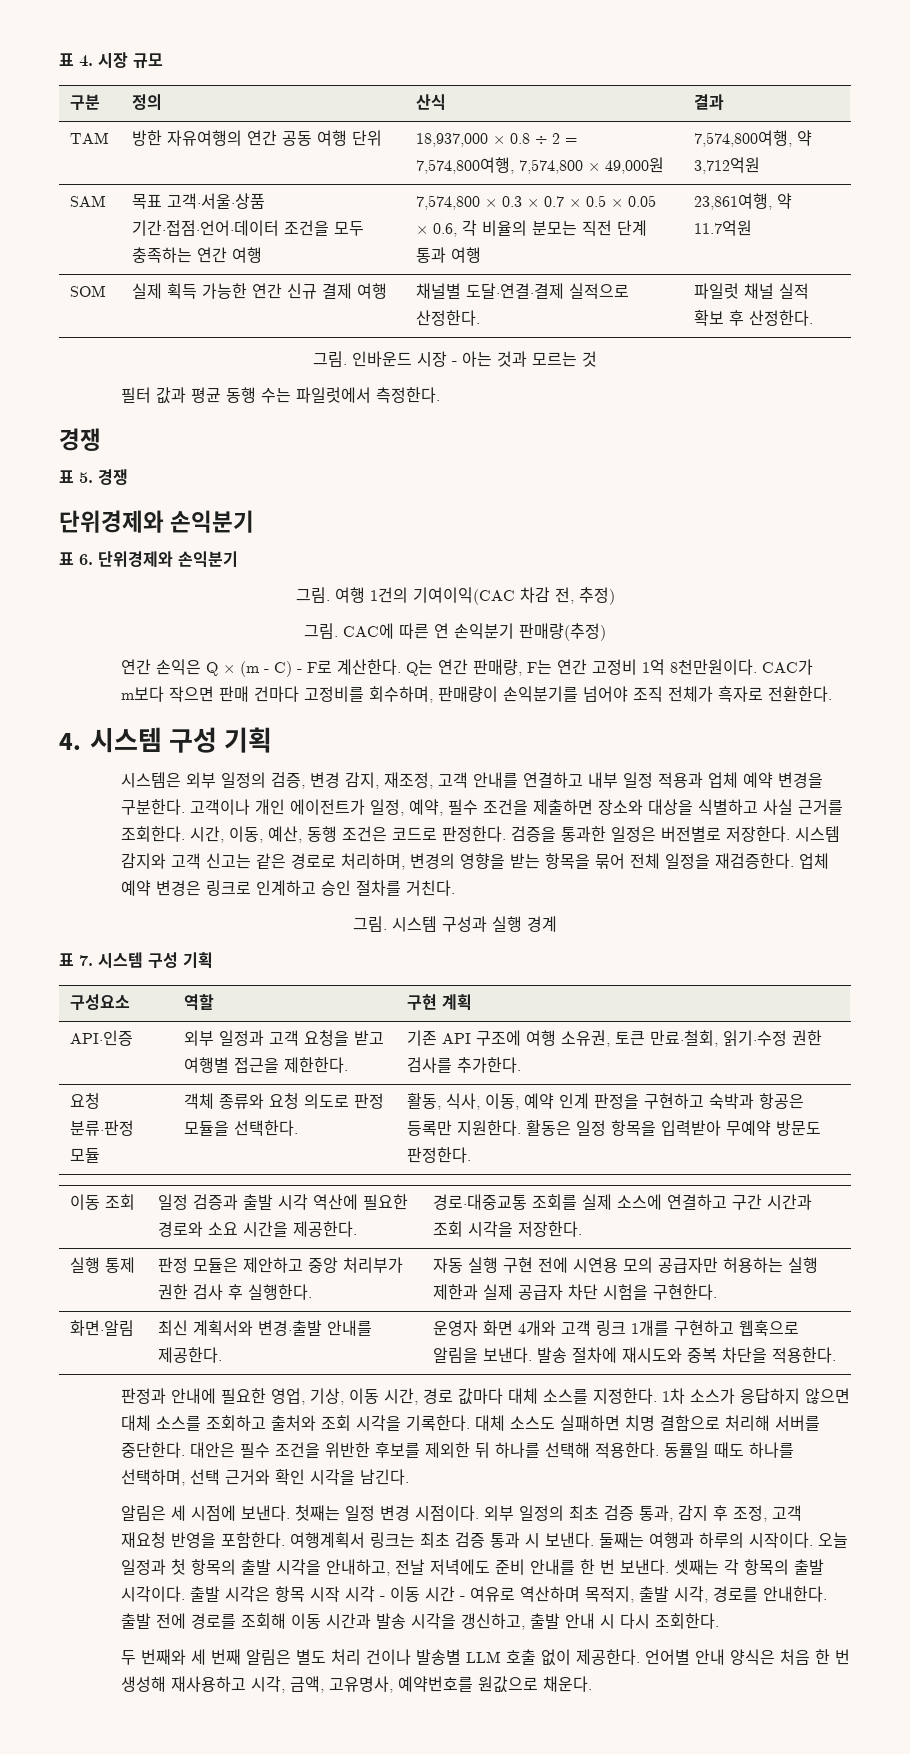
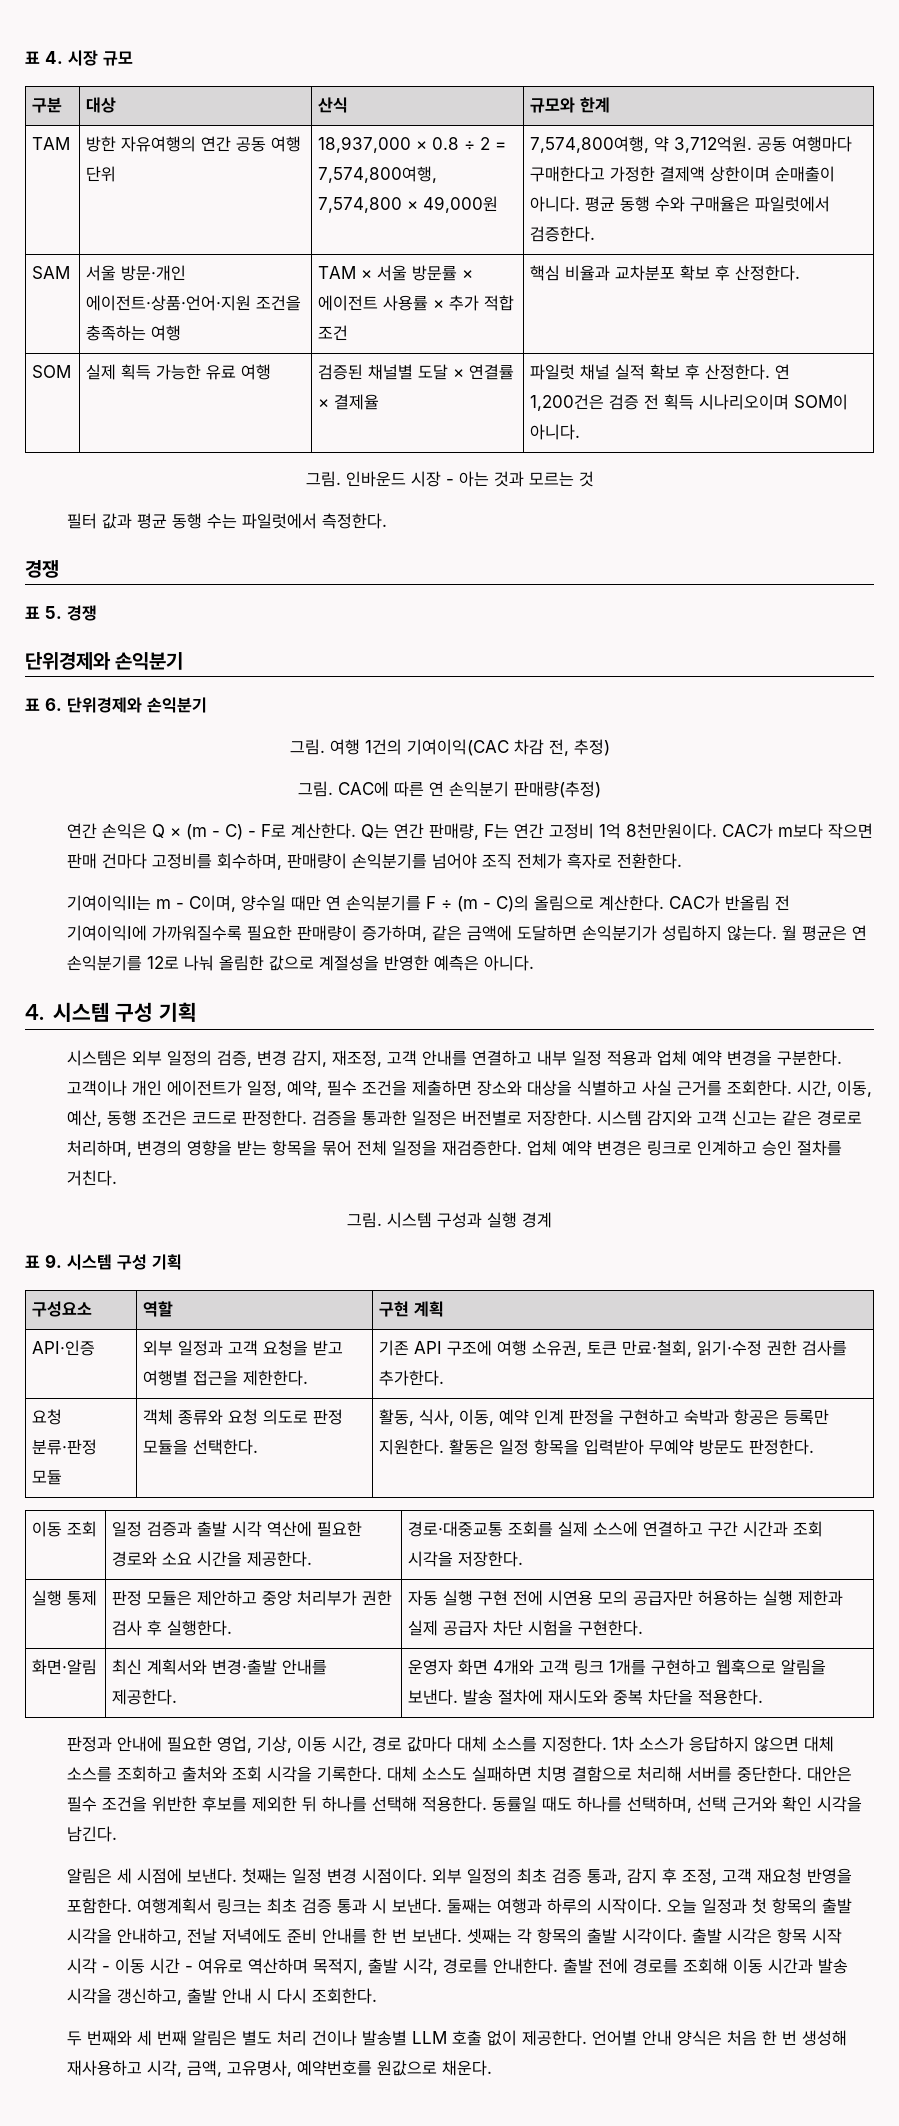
[132,94,163,110] 정의 -> [86,97,117,113] 대상
[694,94,725,110] 결과 -> [530,97,611,113] 규모와 한계
[694,157,761,174] [70,195,107,207] [132,193,266,209] [132,220,365,236] [132,247,263,263] [416,195,657,210] [416,220,648,237] [416,247,482,263] [694,193,793,210] [694,220,753,236] [70,285,107,297] [132,283,388,299] [416,283,630,299] [416,310,481,326] 3,712억원 // SAM | 목표 고객·서울·상품 기간·접점·언어·데이터 조건을 모두 충족하는 연간 여행 | 7,574,800 × 0.3 × 0.7 × 0.5 × 0.05 × 0.6, 각 비율의 분모는 직전 단계 통과 여행 | 23,861여행, 약 11.7억원 // SOM | 실제 획득 가능한 연간 신규 결제 여행 | 채널별 도달·연결·결제 실적으로 산정한다. -> [674,136,853,153] [530,166,836,182] [530,196,831,212] [530,226,596,242] [32,266,71,279] [86,265,187,281] [86,295,302,311] [86,325,182,341] [318,265,474,281] [318,295,515,311] [318,325,349,341] [530,265,801,281] [32,365,72,378] [86,364,272,380] [318,364,515,380] [318,394,380,410] 3,712억원. 공동 여행마다 구매한다고 가정한 결제액 상한이며 순매출이 아니다. 평균 동행 수와 구매율은 파일럿에서 검증한다. // SAM | 서울 방문·개인 에이전트·상품·언어·지원 조건을 충족하는 여행 | TAM × 서울 방문률 × 에이전트 사용률 × 추가 적합 조건 | 핵심 비율과 교차분포 확보 후 산정한다. // SOM | 실제 획득 가능한 유료 여행 | 검증된 채널별 도달 × 연결률 × 결제율
(814, 318) none -> [775,364,791,380] [530,394,849,411] [530,424,581,440] 연 1,200건은 검증 전 획득 시나리오이며 SOM이 아니다.
(832, 694) none -> [67,895,791,912] [67,925,868,942] [67,955,535,971] // 기여이익Ⅱ는 m - C이며, 양수일 때만 연 손익분기를 F ÷ (m - C)의 올림으로 계산한다. CAC가 반올림 전 기여이익Ⅰ에 가까워질수록 필요한 판매량이 증가하며, 같은 금액에 도달하면 손익분기가 성립하지 않는다. 월 평균은 연 손익분기를 12로 나눠 올림한 값으로 계절성을 반영한 예측은 아니다.
[79,955,93,966] 7. -> [45,1254,62,1268] 9.

